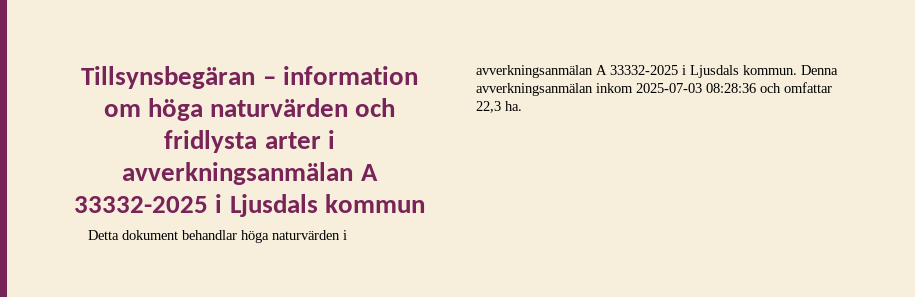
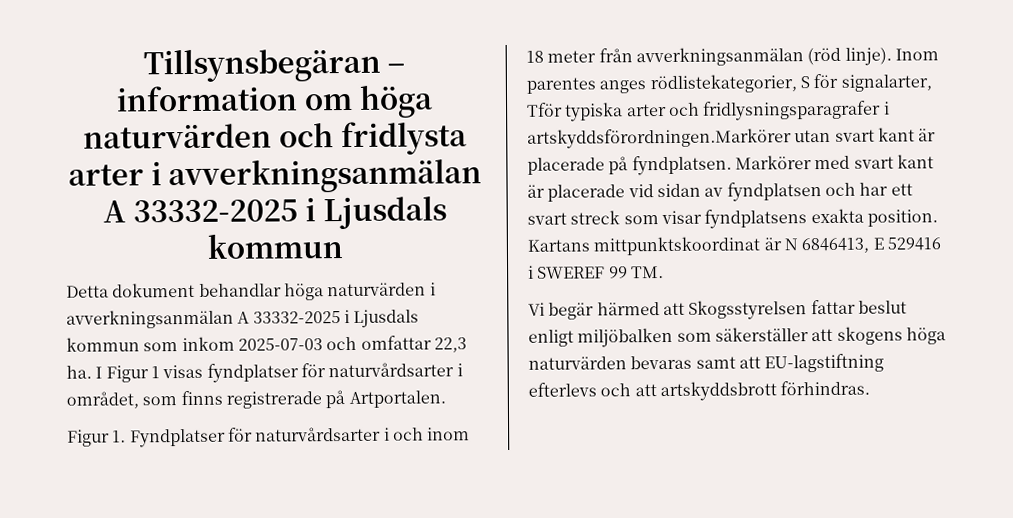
[743,65,838,75] [476,83,593,96] kommun. Denna avverkningsanmälan -> [66,337,179,352] kommun som
[706,83,756,93] 08:28:36 -> (323, 344) none
(522, 106) none -> [95,362,463,383] [66,390,446,409] [67,426,471,448] [526,47,939,67] [526,73,932,94] [527,100,890,122] [527,127,937,149] [527,154,934,176] [527,182,913,202] [527,208,938,229] [527,236,941,256] [528,265,664,279] [528,299,907,320] [528,326,946,348] [528,353,885,373] [528,380,871,402] I Figur 1 visas fyndplatser för naturvårdsarter i området, som finns registrerade på Artportalen. // Figur 1. Fyndplatser för naturvårdsarter i och inom 18 meter från avverkningsanmälan (röd linje). Inom parentes anges rödlistekategorier, S för signalarter, Tför typiska arter och fridlysningsparagrafer i artskyddsförordningen.Markörer utan svart kant är placerade på fyndplatsen. Markörer med svart kant är placerade vid sidan av fyndplatsen och har ett svart streck som visar fyndplatsens exakta position. Kartans mittpunktskoordinat är N 6846413, E 529416 i SWEREF 99 TM. // Vi begär härmed att Skogsstyrelsen fattar beslut enligt miljöbalken som säkerställer att skogens höga naturvärden bevaras samt att EU-lagstiftning efterlevs och att artskyddsbrott förhindras.

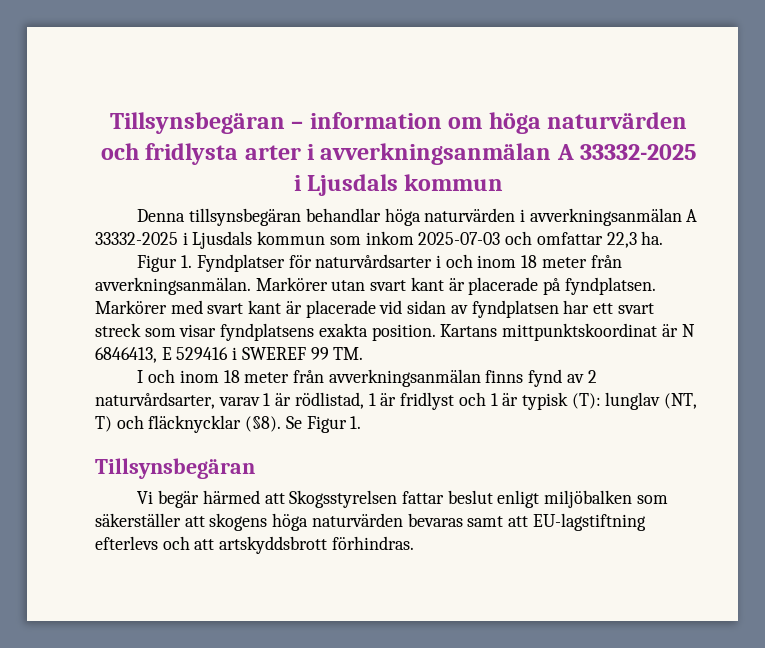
[66,282,196,298] Detta dokument -> [137,208,302,226] Denna tillsynsbegäran
[95,362,463,383] [66,390,446,409] I Figur 1 visas fyndplatser för naturvårdsarter i området, som finns registrerade på Artportalen. -> (664, 238) none
[635,47,939,67] [526,73,932,94] [527,100,890,122] [527,128,792,149] avverkningsanmälan (röd linje). Inom parentes anges rödlistekategorier, S för signalarter, Tför typiska arter och fridlysningsparagrafer i artskyddsförordningen.Markörer -> [95,277,328,295] avverkningsanmälan. Markörer
[824,182,856,197] och -> (559, 309) none
(664, 272) none -> [137,369,597,387] [95,392,698,410] [95,415,362,433] [95,458,255,479] // I och inom 18 meter från avverkningsanmälan finns fynd av 2 naturvårdsarter, varav 1 är rödlistad, 1 är fridlyst och 1 är typisk (T): lunglav (NT, T) och fläcknycklar (§8). Se Figur 1. // Tillsynsbegäran

